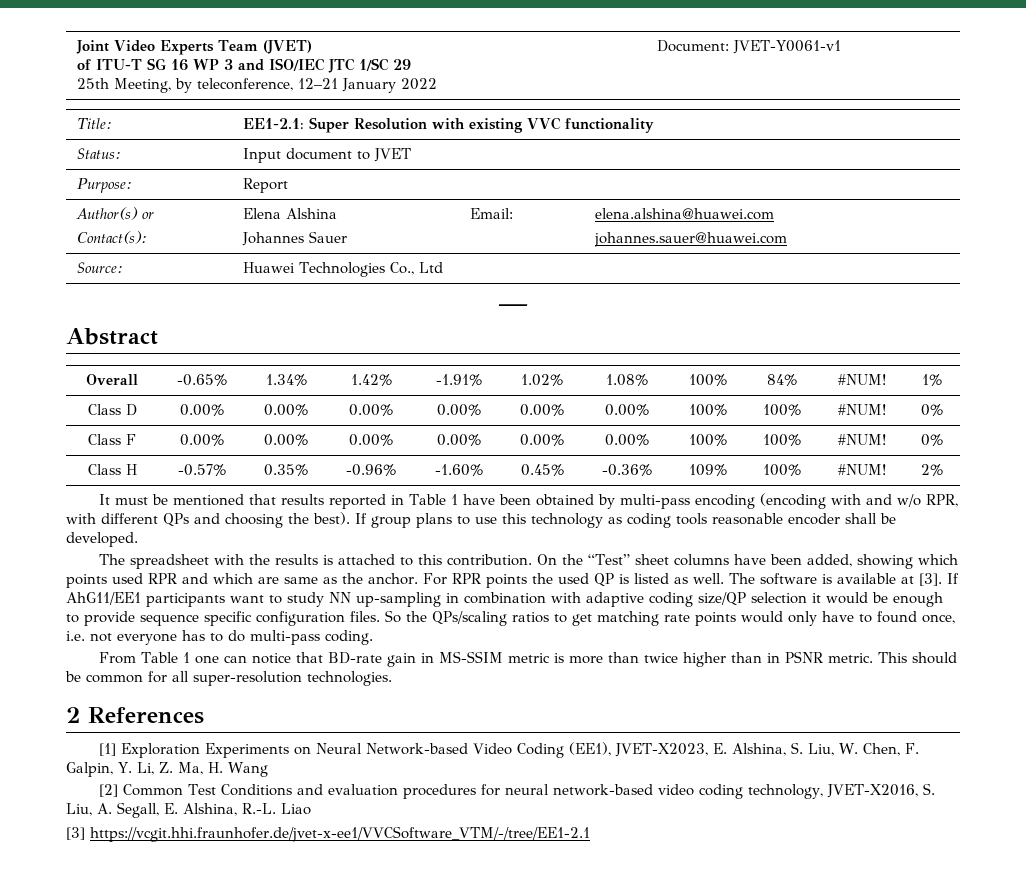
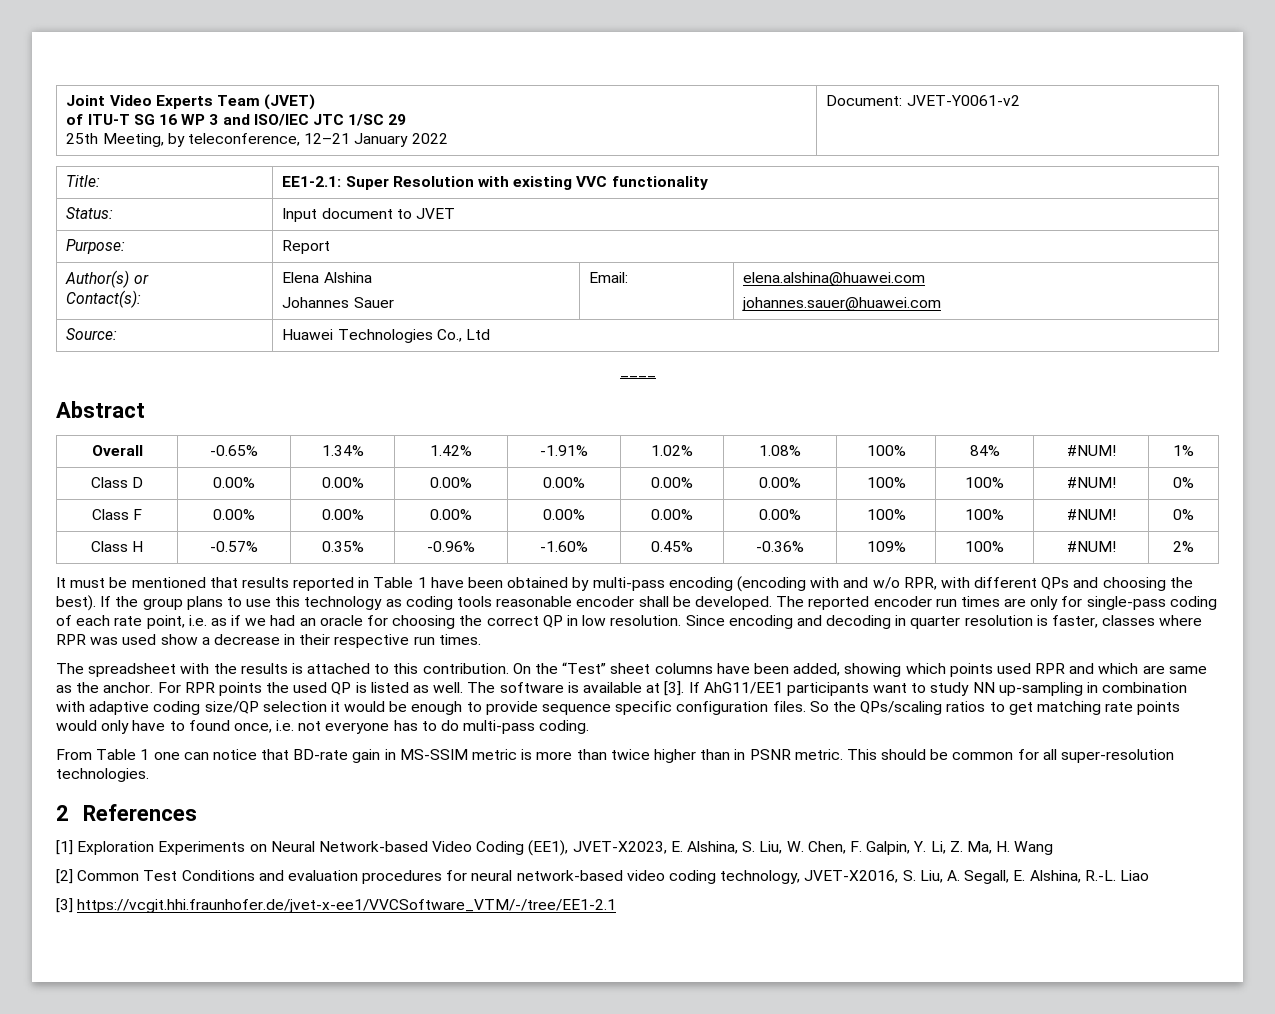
[732,40,841,54] JVET-Y0061-v1 -> [906,95,1020,106] JVET-Y0061-v2
(367, 518) none -> [115,596,139,607] the
(138, 539) none -> [776,596,1217,610] [56,615,1203,629] [56,634,481,648] The reported encoder run times are only for single-pass coding of each rate point, i.e. as if we had an oracle for choosing the correct QP in low resolution. Since encoding and decoding in quarter resolution is faster, classes where RPR was used show a decrease in their respective run times.

